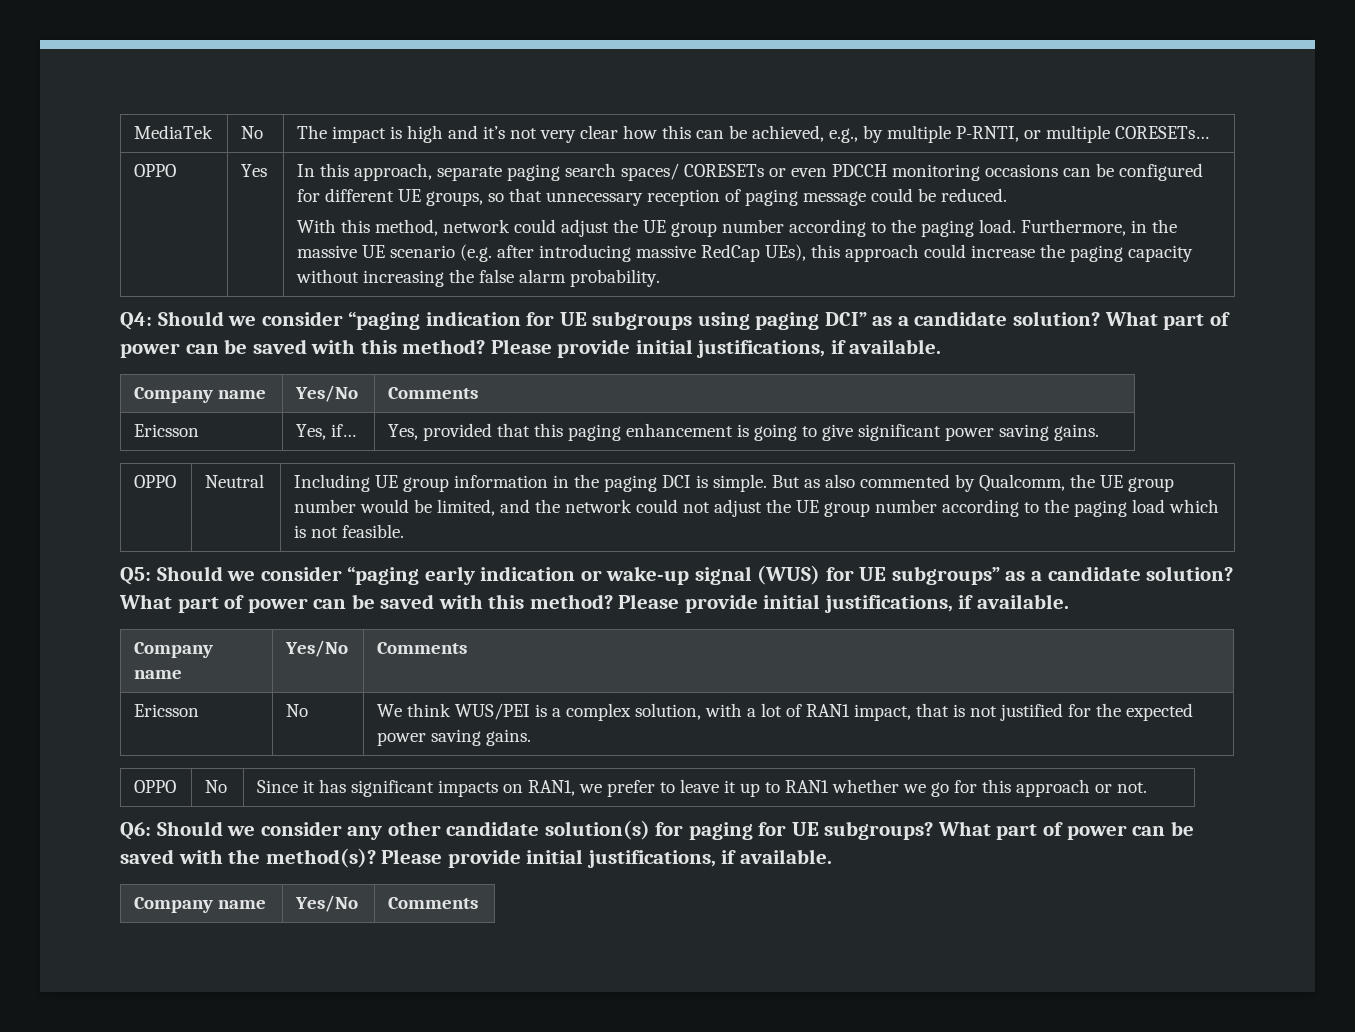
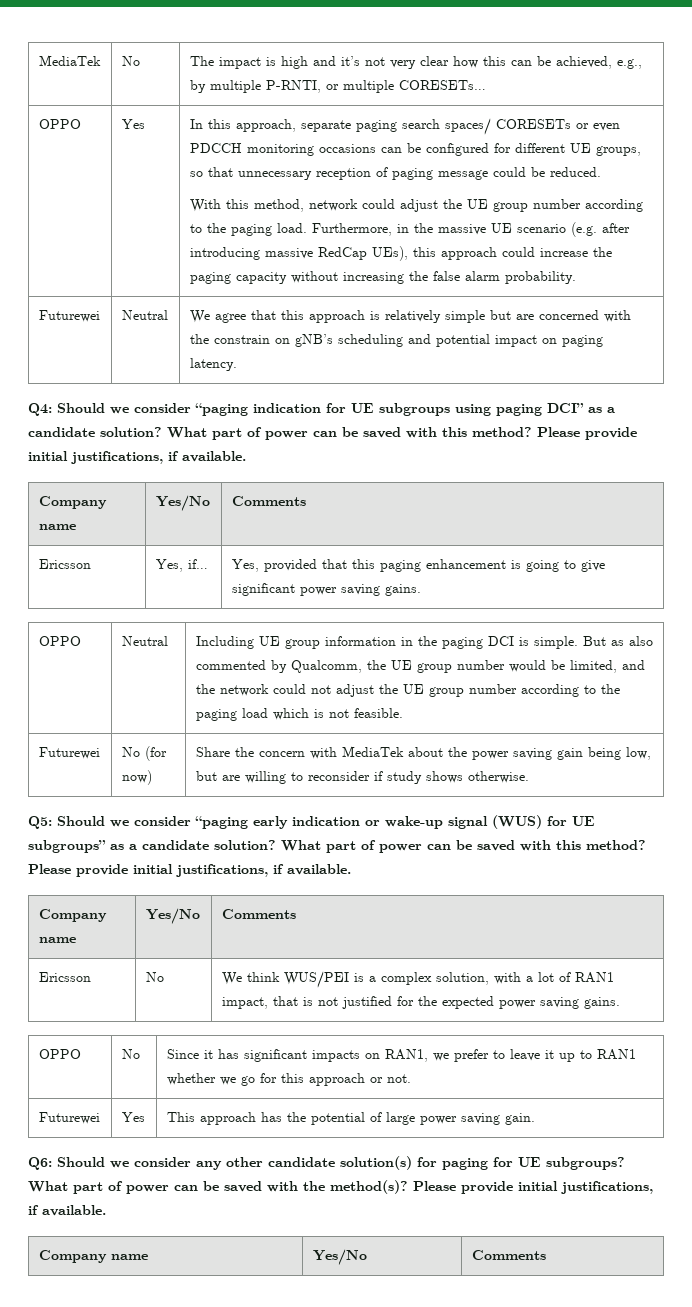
(661, 278) none -> [38,310,100,322] [121,310,168,320] [189,310,631,323] [189,334,603,347] [189,358,237,371] // Futurewei | Neutral | We agree that this approach is relatively simple but are concerned with the constrain on gNB’s scheduling and potential impact on paging latency.
(405, 531) none -> [38,747,100,759] [121,746,167,761] [121,770,152,785] [195,746,651,760] [195,771,529,784] // Futurewei | No (for now) | Share the concern with MediaTek about the power saving gain being low, but are willing to reconsider if study shows otherwise.
(1148, 787) none -> [38,1112,100,1124] [121,1112,145,1122] [166,1112,535,1125] // Futurewei | Yes | This approach has the potential of large power saving gain.

